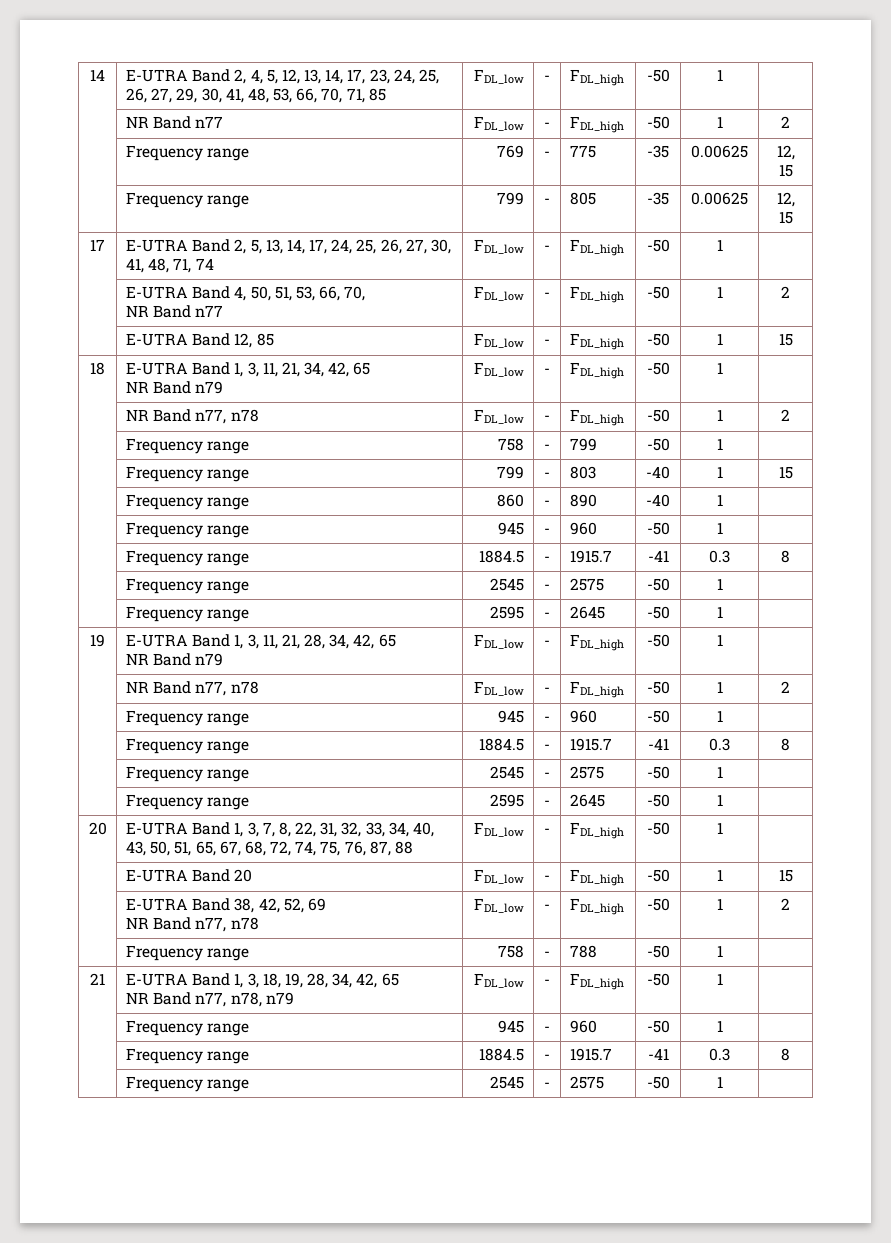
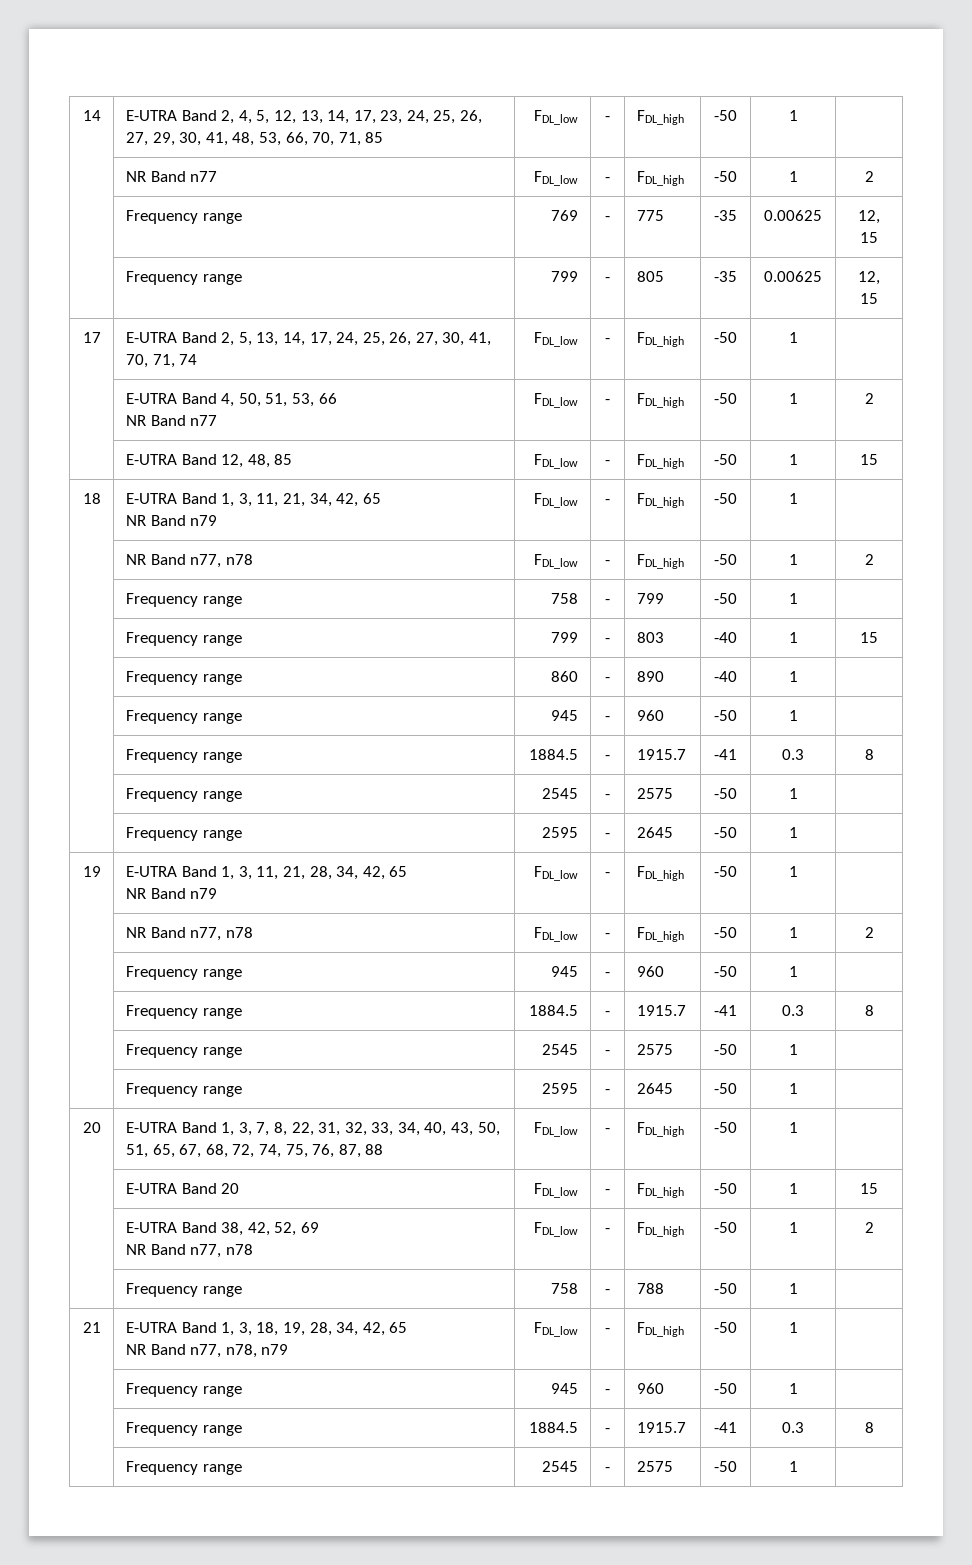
[148,258,170,273] 48, -> [125,354,148,368] 70,
[319,286,366,301] 66, 70, -> [318,393,337,404] 66
(253, 340) none -> [247,454,270,468] 48,

